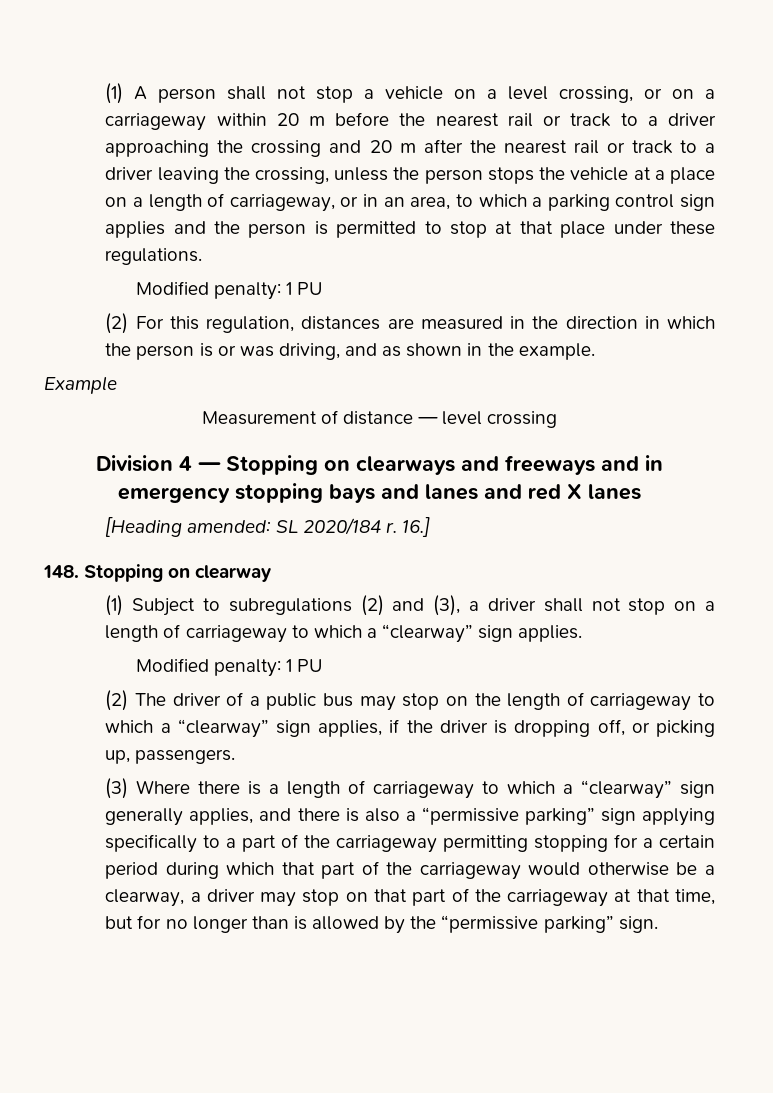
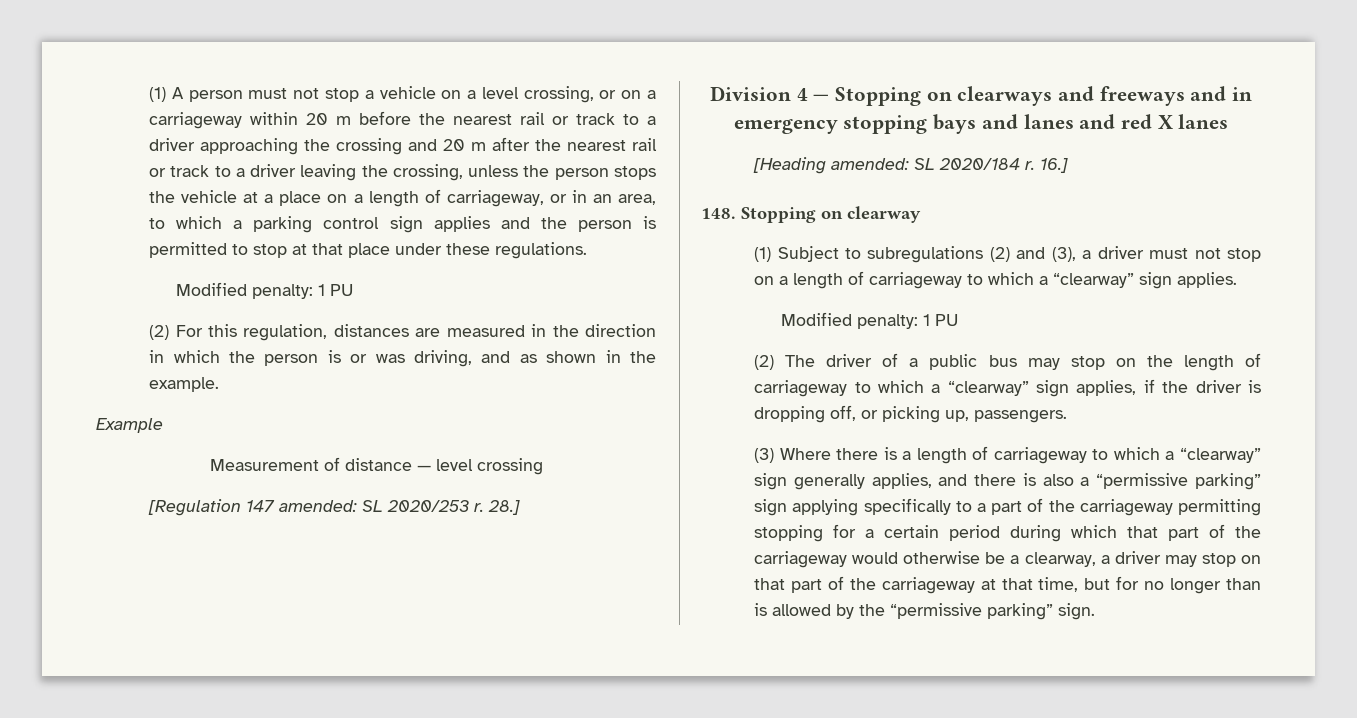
[227,86,267,100] shall -> [248,88,288,99] must
(558, 419) none -> [148,499,521,516] // [Regulation 147 amended: SL 2020/253 r. 28.]
[543,598,583,612] shall -> [1149,248,1189,259] must

